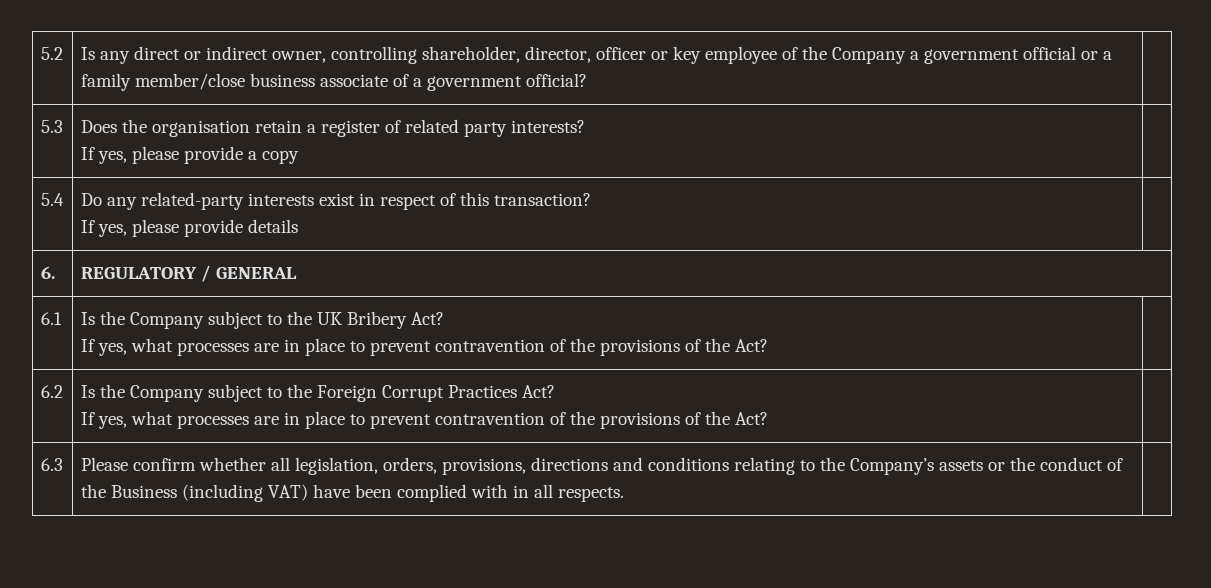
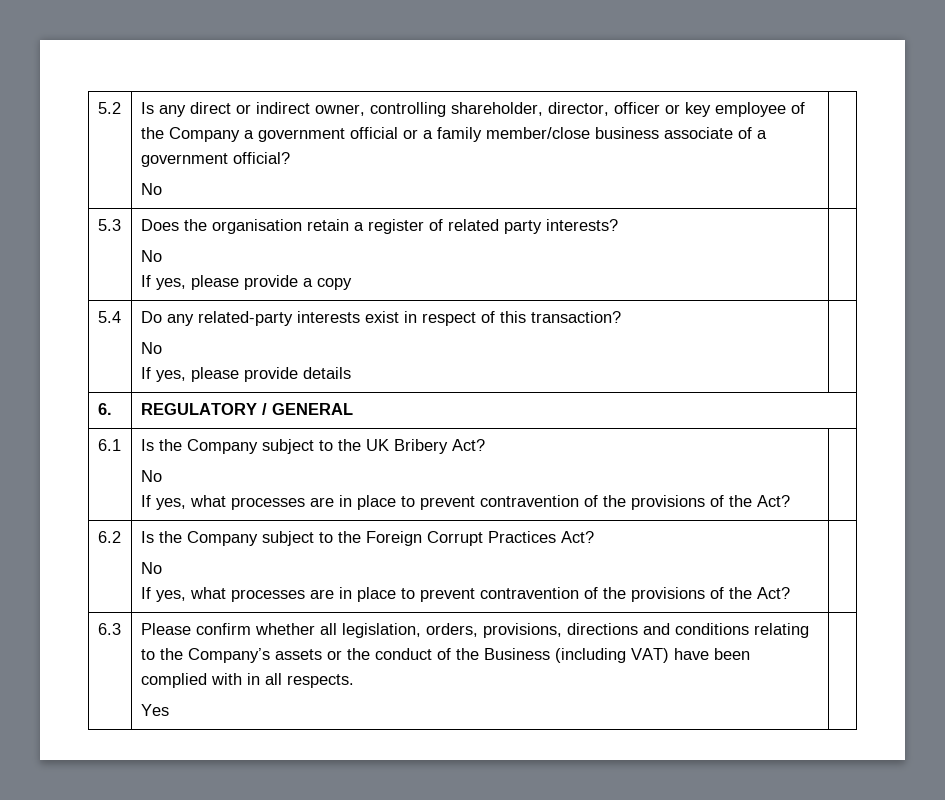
(587, 80) none -> [140,183,162,195] // No
(585, 126) none -> [140,250,162,262] // No
(591, 199) none -> [140,342,162,354] // No
(444, 318) none -> [140,470,162,482] // No
(555, 391) none -> [140,562,162,574] // No
(624, 494) none -> [140,704,169,716] // Yes

